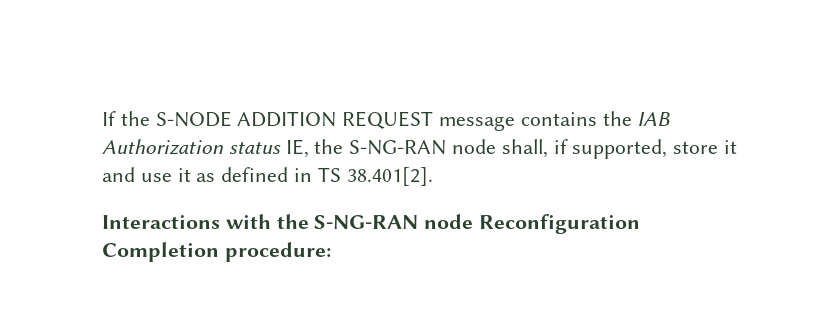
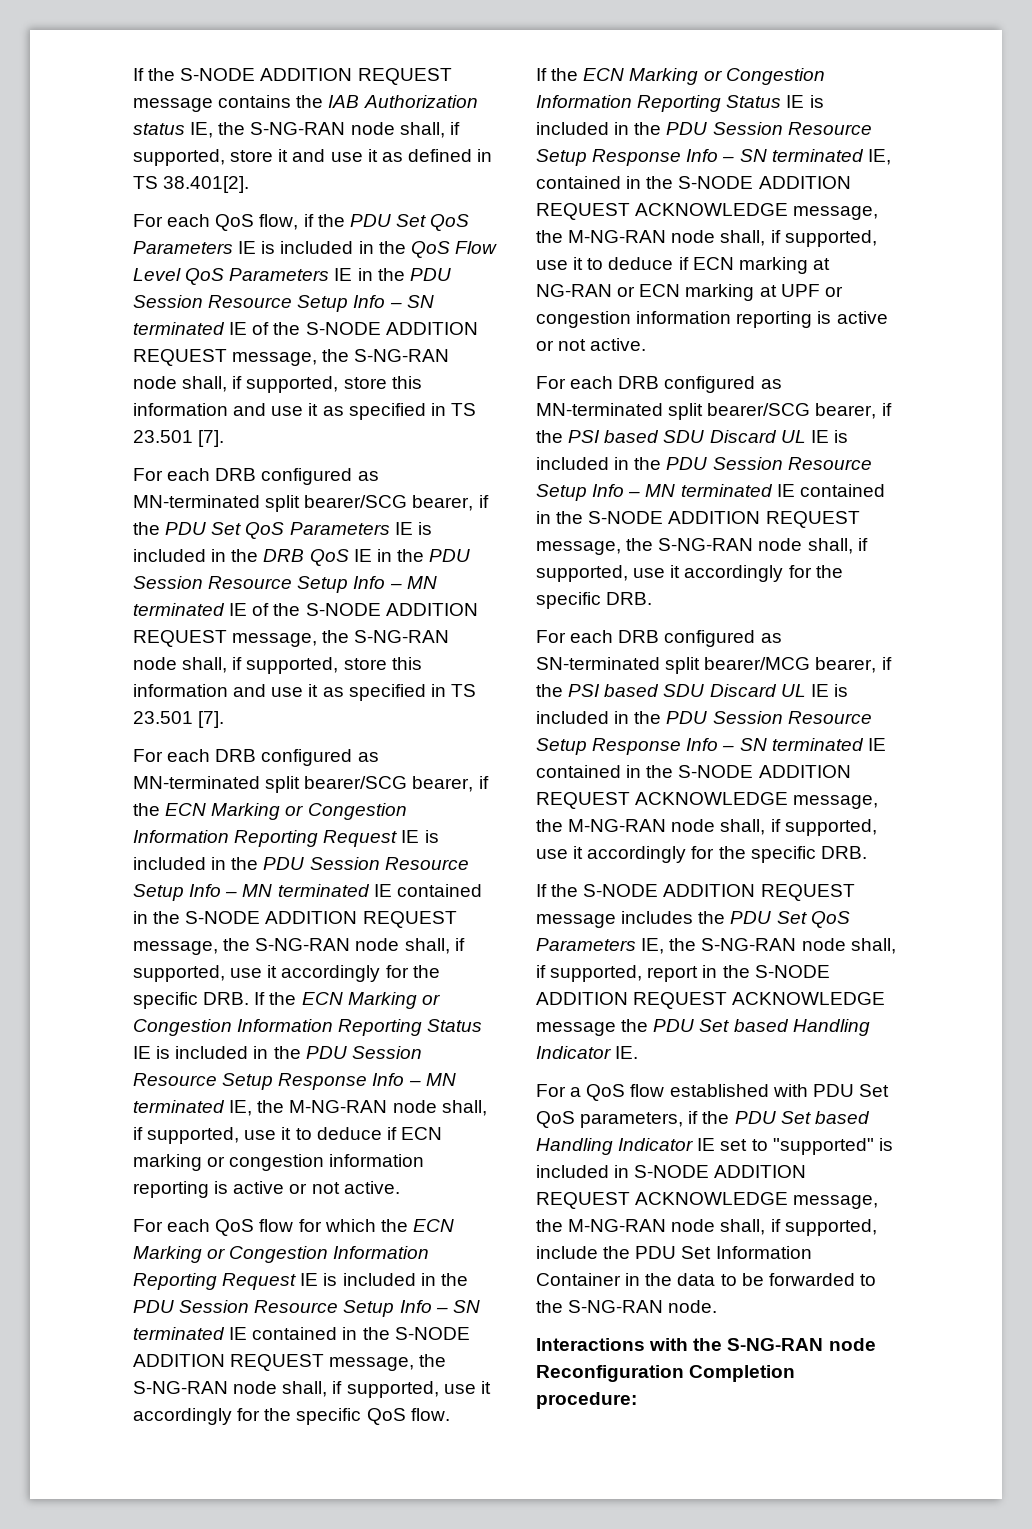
(433, 176) none -> [133,214,470,231] [133,241,497,258] [133,268,451,285] [133,295,434,312] [133,322,478,335] [133,349,450,366] [133,376,422,393] [133,403,476,420] [133,430,225,447] [133,468,379,485] [133,495,489,512] [133,522,432,539] [133,549,471,566] [133,576,437,593] [133,603,478,616] [133,630,450,647] [133,657,422,674] [133,684,476,701] [133,711,225,728] [133,749,379,766] [133,776,489,793] [133,803,407,820] [133,830,439,847] [133,857,469,870] [133,884,482,901] [133,911,457,928] [133,938,465,955] [133,965,440,982] [133,992,440,1009] [133,1019,483,1036] [133,1046,422,1059] [133,1073,456,1090] [133,1100,487,1116] [133,1127,442,1144] [133,1154,425,1171] [133,1181,400,1198] [133,1219,454,1236] [133,1246,430,1263] [133,1273,468,1290] [133,1300,480,1317] [133,1327,470,1340] [133,1354,447,1371] [133,1381,491,1398] [133,1408,450,1425] [536,68,825,85] [536,95,824,112] [536,122,872,135] [536,149,891,166] [536,176,851,189] [536,203,879,220] [536,230,877,247] [536,257,830,274] [536,284,843,301] [536,311,888,328] [536,338,647,351] [536,376,782,393] [536,403,892,420] [536,430,848,443] [536,457,872,470] [536,484,885,501] [536,511,860,528] [536,538,868,555] [536,565,843,582] [536,592,653,609] [536,630,782,647] [536,657,892,674] [536,684,848,697] [536,711,872,724] [536,738,886,755] [536,765,851,778] [536,792,879,809] [536,819,877,836] [536,846,867,863] [536,884,855,901] [536,911,850,928] [536,938,896,954] [536,965,830,982] [536,992,886,1009] [536,1019,870,1036] [536,1046,639,1059] [536,1084,889,1101] [536,1111,870,1128] [536,1138,893,1155] [536,1165,807,1178] [536,1192,879,1209] [536,1219,877,1236] [536,1246,812,1259] [536,1273,876,1286] [536,1300,718,1313] // For each QoS flow, if the PDU Set QoS Parameters IE is included in the QoS Flow Level QoS Parameters IE in the PDU Session Resource Setup Info – SN terminated IE of the S-NODE ADDITION REQUEST message, the S-NG-RAN node shall, if supported, store this information and use it as specified in TS 23.501 [7]. // For each DRB configured as MN-terminated split bearer/SCG bearer, if the PDU Set QoS Parameters IE is included in the DRB QoS IE in the PDU Session Resource Setup Info – MN terminated IE of the S-NODE ADDITION REQUEST message, the S-NG-RAN node shall, if supported, store this information and use it as specified in TS 23.501 [7]. // For each DRB configured as MN-terminated split bearer/SCG bearer, if the ECN Marking or Congestion Information Reporting Request IE is included in the PDU Session Resource Setup Info – MN terminated IE contained in the S-NODE ADDITION REQUEST message, the S-NG-RAN node shall, if supported, use it accordingly for the specific DRB. If the ECN Marking or Congestion Information Reporting Status IE is included in the PDU Session Resource Setup Response Info – MN terminated IE, the M-NG-RAN node shall, if supported, use it to deduce if ECN marking or congestion information reporting is active or not active. // For each QoS flow for which the ECN Marking or Congestion Information Reporting Request IE is included in the PDU Session Resource Setup Info – SN terminated IE contained in the S-NODE ADDITION REQUEST message, the S-NG-RAN node shall, if supported, use it accordingly for the specific QoS flow. // If the ECN Marking or Congestion Information Reporting Status IE is included in the PDU Session Resource Setup Response Info – SN terminated IE, contained in the S-NODE ADDITION REQUEST ACKNOWLEDGE message, the M-NG-RAN node shall, if supported, use it to deduce if ECN marking at NG-RAN or ECN marking at UPF or congestion information reporting is active or not active. // For each DRB configured as MN-terminated split bearer/SCG bearer, if the PSI based SDU Discard UL IE is included in the PDU Session Resource Setup Info – MN terminated IE contained in the S-NODE ADDITION REQUEST message, the S-NG-RAN node shall, if supported, use it accordingly for the specific DRB. // For each DRB configured as SN-terminated split bearer/MCG bearer, if the PSI based SDU Discard UL IE is included in the PDU Session Resource Setup Response Info – SN terminated IE contained in the S-NODE ADDITION REQUEST ACKNOWLEDGE message, the M-NG-RAN node shall, if supported, use it accordingly for the specific DRB. // If the S-NODE ADDITION REQUEST message includes the PDU Set QoS Parameters IE, the S-NG-RAN node shall, if supported, report in the S-NODE ADDITION REQUEST ACKNOWLEDGE message the PDU Set based Handling Indicator IE. // For a QoS flow established with PDU Set QoS parameters, if the PDU Set based Handling Indicator IE set to "supported" is included in S-NODE ADDITION REQUEST ACKNOWLEDGE message, the M-NG-RAN node shall, if supported, include the PDU Set Information Container in the data to be forwarded to the S-NG-RAN node.

